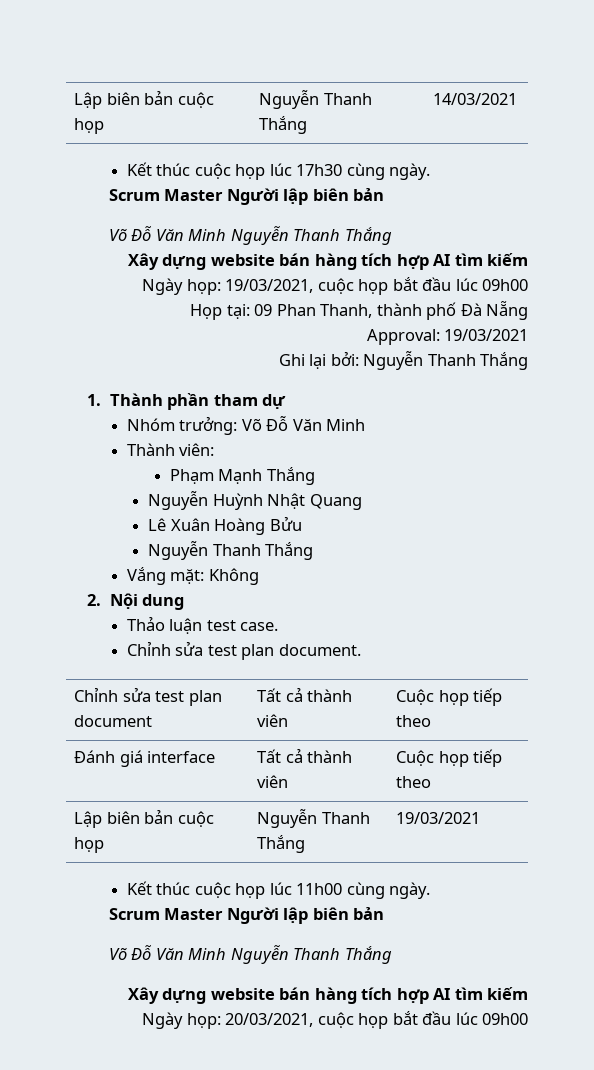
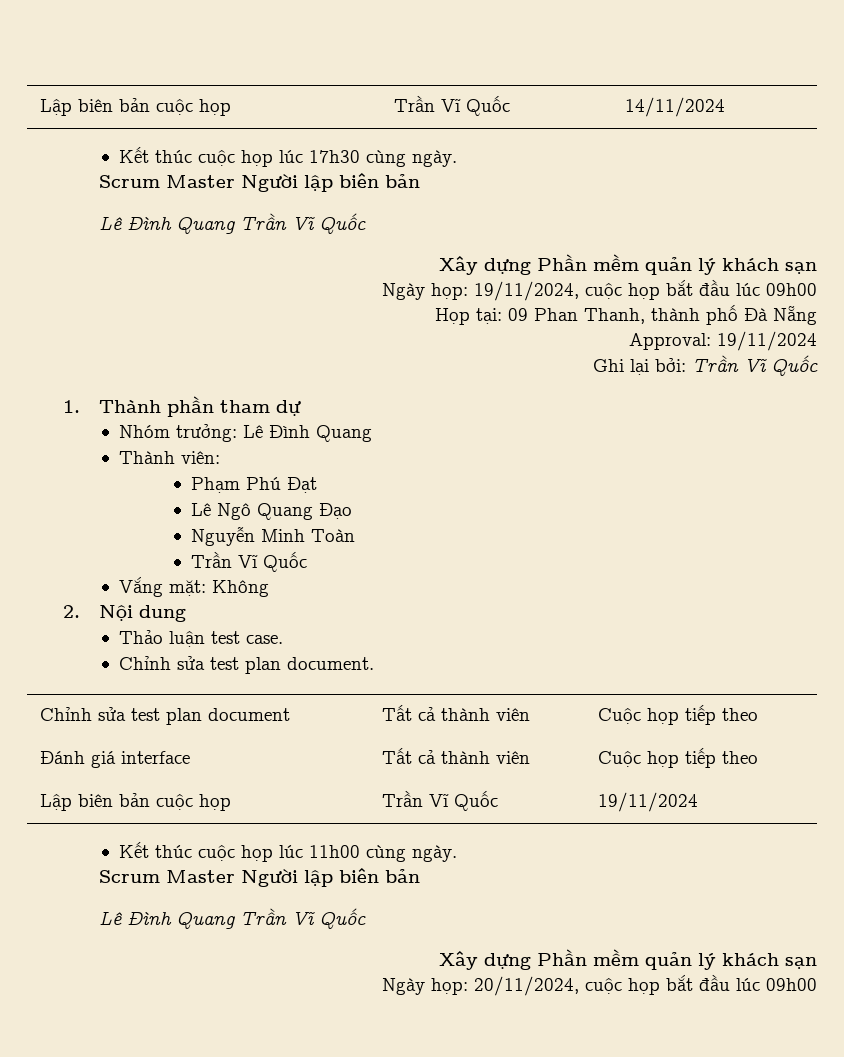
[74,90,214,109] [74,118,105,134] [259,90,372,109] [259,116,308,134] [433,93,518,105] Lập biên bản cuộc họp | Nguyễn Thanh Thắng | 14/03/2021 -> [39,98,231,116] [393,95,510,116] [624,97,725,117] Lập biên bản cuộc họp | Trần Vĩ Quốc | 14/11/2024
[108,226,392,245] [127,253,528,270] [142,278,314,295] Võ Đỗ Văn Minh Nguyễn Thanh Thắng // Xây dựng website bán hàng tích hợp AI tìm kiếm // Ngày họp: 19/03/2021, -> [98,213,366,234] [439,254,817,275] [382,281,579,301] Lê Đình Quang Trần Vĩ Quốc // Xây dựng Phần mềm quản lý khách sạn // Ngày họp: 19/11/2024,
[444,329,528,341] 19/03/2021 -> [717,331,817,351] 19/11/2024
[363,351,528,370] Nguyễn Thanh Thắng -> [692,355,818,376] Trần Vĩ Quốc
[241,416,366,431] Võ Đỗ Văn Minh -> [243,425,373,442] Lê Đình Quang
[218,467,315,485] [148,491,362,510] [148,516,302,535] [148,541,314,560] Mạnh Thắng // Nguyễn Huỳnh Nhật Quang // Lê Xuân Hoàng Bửu // Nguyễn Thanh Thắng -> [246,477,318,493] [191,503,353,520] [191,526,356,546] [191,551,308,572] Phú Đạt // Lê Ngô Quang Đạo // Nguyễn Minh Toàn // Trần Vĩ Quốc
[257,809,370,828] [257,835,306,853] [396,812,481,824] Nguyễn Thanh Thắng | 19/03/2021 -> [381,790,498,811] [597,792,698,812] Trần Vĩ Quốc | 19/11/2024
[108,945,392,964] [127,987,528,1004] [142,1012,314,1029] Võ Đỗ Văn Minh Nguyễn Thanh Thắng // Xây dựng website bán hàng tích hợp AI tìm kiếm // Ngày họp: 20/03/2021, -> [98,908,366,929] [439,949,817,970] [382,976,579,996] Lê Đình Quang Trần Vĩ Quốc // Xây dựng Phần mềm quản lý khách sạn // Ngày họp: 20/11/2024,

